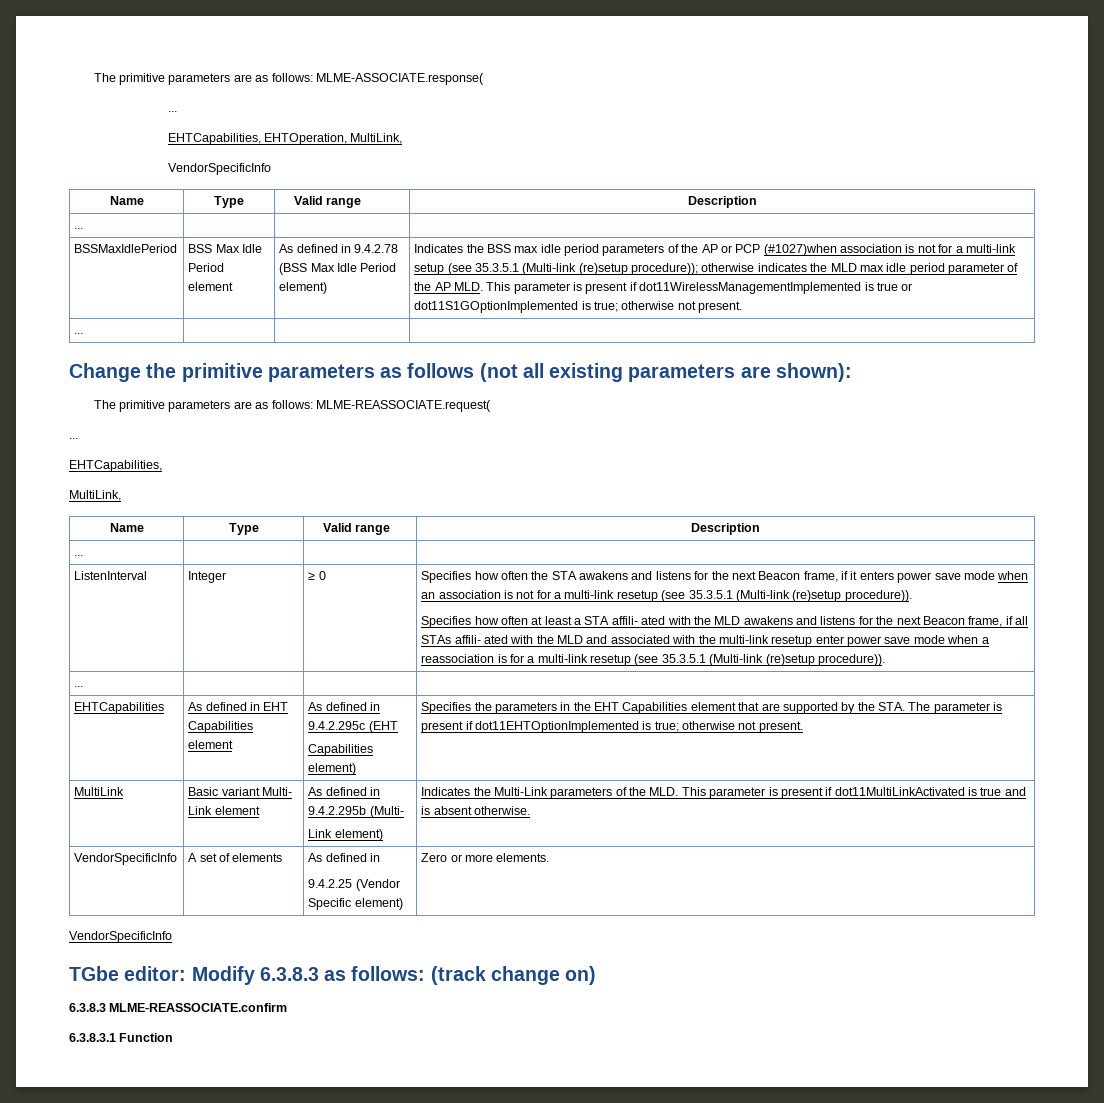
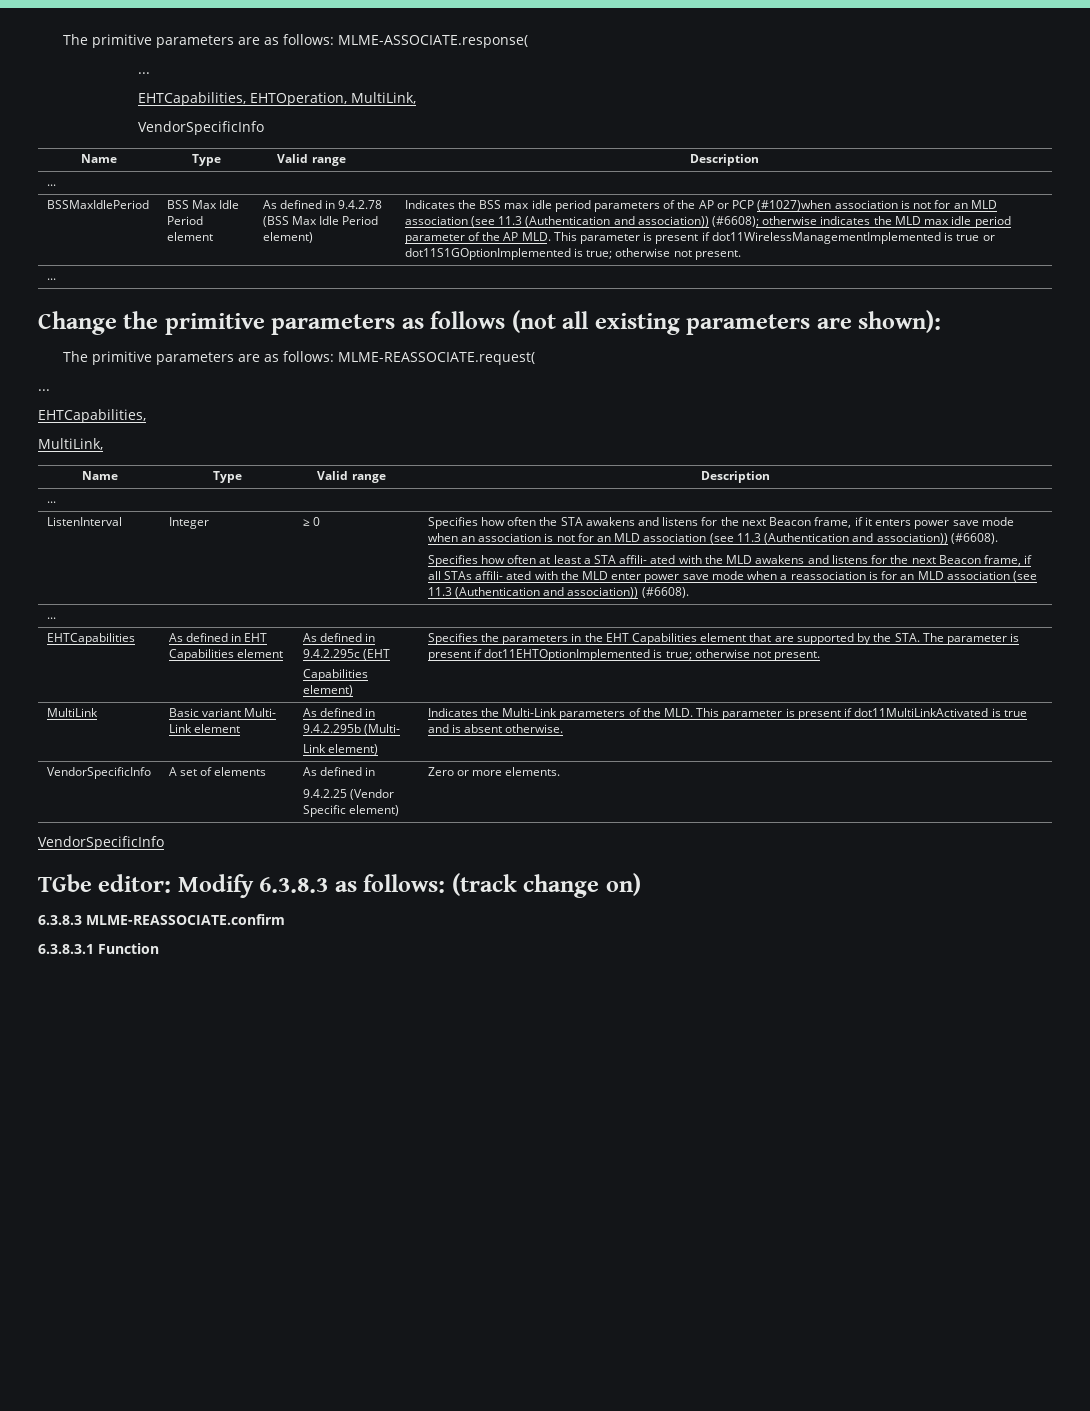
[955,244,1016,253] [414,263,699,275] a multi-link setup (see 35.3.5.1 (Multi-link (re)setup procedure)); -> [953,200,997,209] [404,216,759,227] an MLD association (see 11.3 (Authentication and association)) (#6608);
[554,590,912,602] a multi-link resetup (see 35.3.5.1 (Multi-link (re)setup procedure)). -> [596,533,998,544] an MLD association (see 11.3 (Authentication and association)) (#6608).
[586,635,813,647] and associated with the multi-link resetup -> (608, 575) none
[527,654,885,666] a multi-link resetup (see 35.3.5.1 (Multi-link (re)setup procedure)). -> [900,571,1038,582] [427,587,689,598] an MLD association (see 11.3 (Authentication and association)) (#6608).

